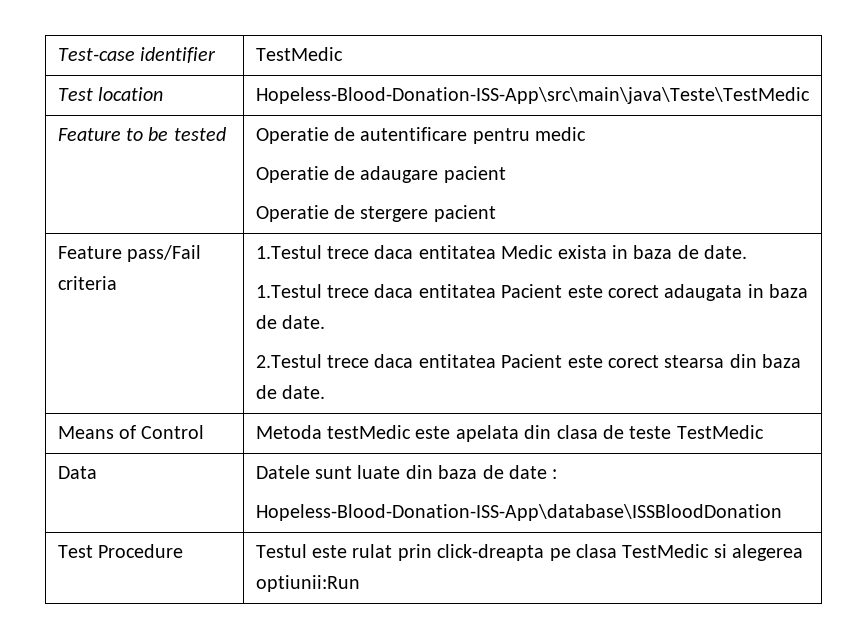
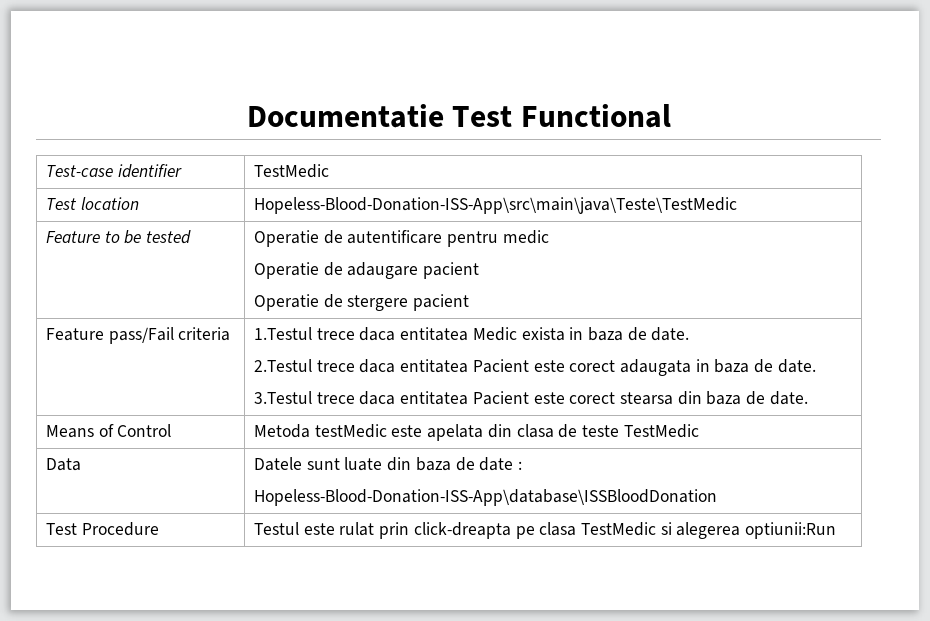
(57, 54) none -> [246,104,671,128] Documentatie Test Functional //
[255,284,322,298] 1.Testul -> [253,359,312,372] 2.Testul
[255,354,322,368] 2.Testul -> [253,391,312,404] 3.Testul

